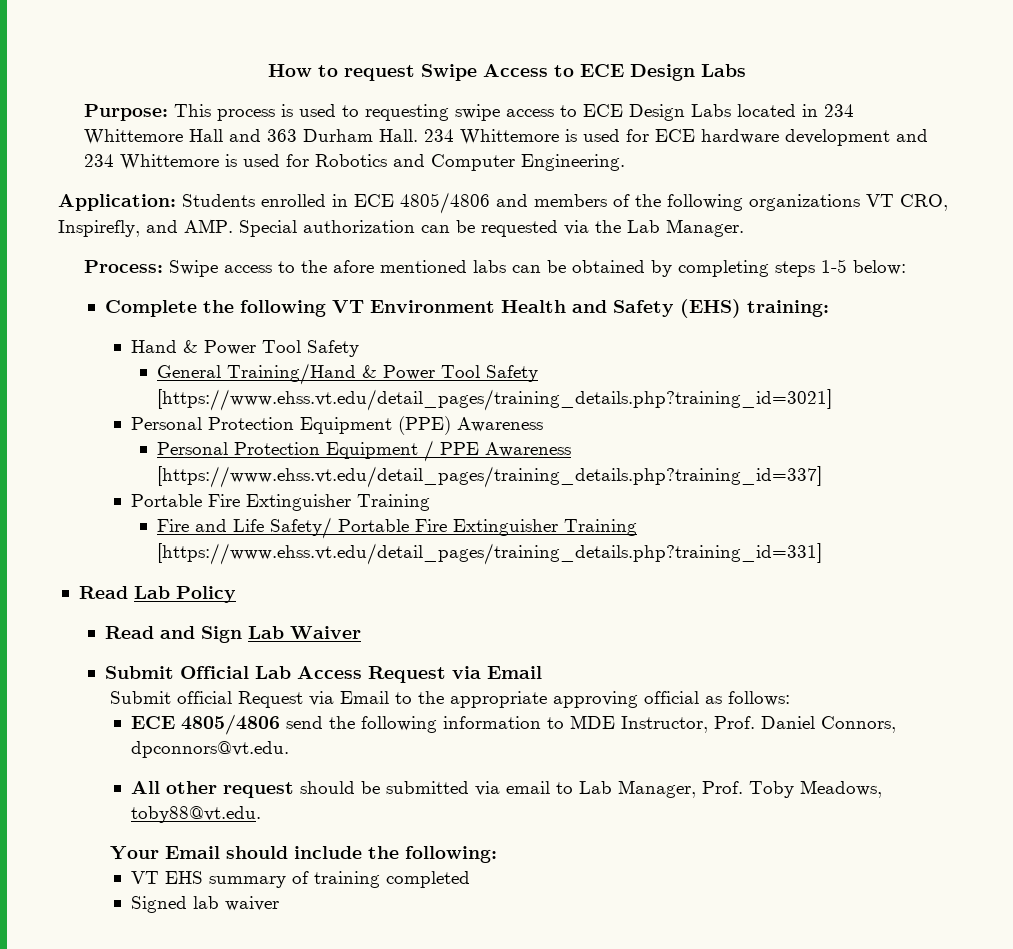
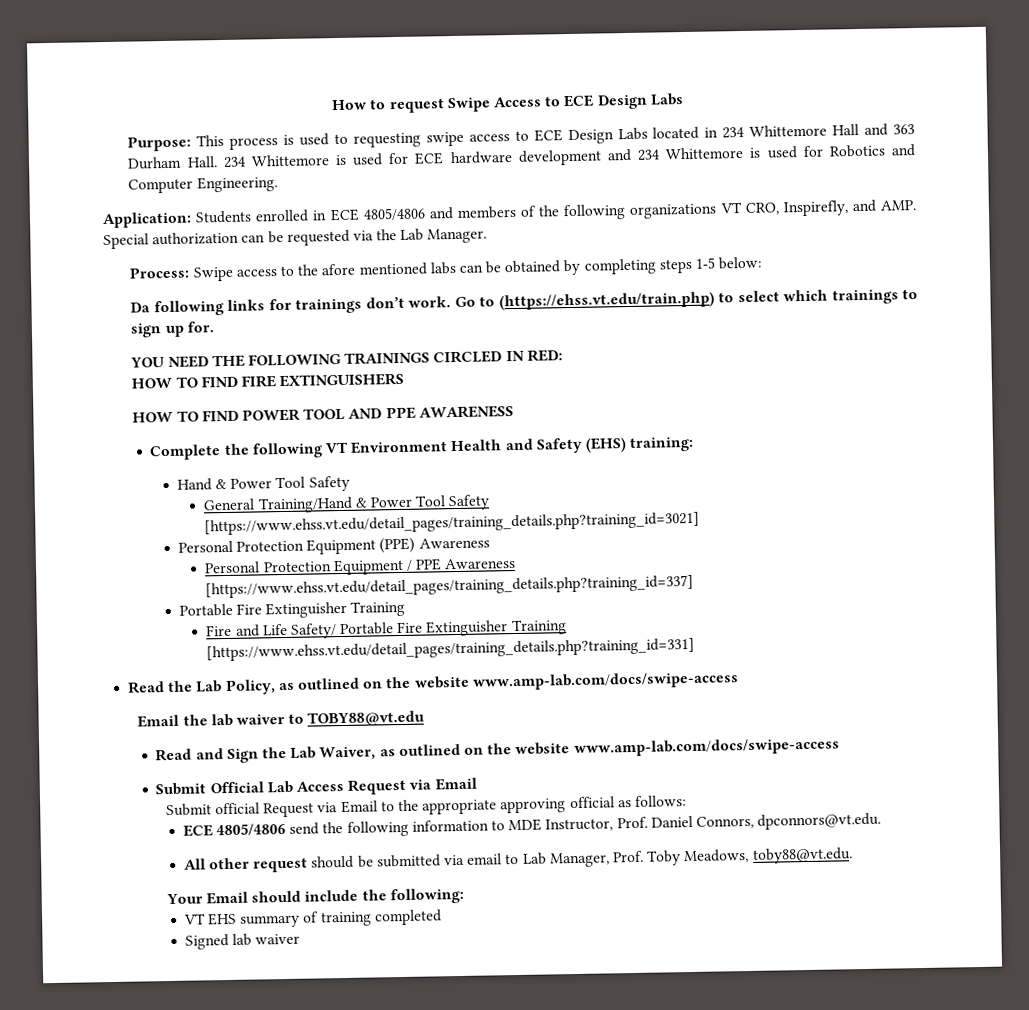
(907, 267) none -> [130,289,918,317] [130,321,214,338] [130,349,563,368] [131,372,405,389] [132,405,514,423] // Da following links for trainings don’t work. Go to (https://ehss.vt.edu/train.php) to select which trainings to sign up for. // YOU NEED THE FOLLOWING TRAININGS CIRCLED IN RED: // HOW TO FIND FIRE EXTINGUISHERS // HOW TO FIND POWER TOOL AND PPE AWARENESS
[133,586,236,603] [105,626,362,643] Lab Policy // Read and Sign Lab Waiver -> [167,671,739,696] [137,710,425,728] [155,737,840,764] the Lab Policy, as outlined on the website www.amp-lab.com/docs/swipe-access // Email the lab waiver to TOBY88@vt.edu // Read and Sign the Lab Waiver, as outlined on the website www.amp-lab.com/docs/swipe-access

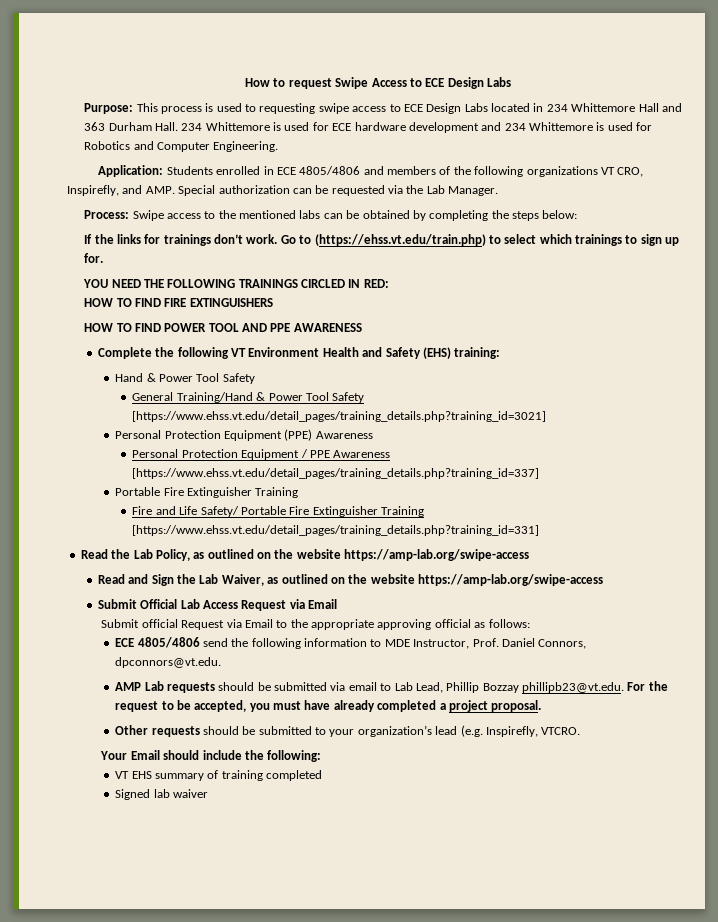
[321,263,356,276] afore -> (236, 214) none
[658,257,716,274] steps 1-5 -> [491,210,540,221] the steps
[130,299,224,317] Da following -> [84,234,114,244] If the
[471,671,739,691] [137,710,425,728] www.amp-lab.com/docs/swipe-access // Email the lab waiver to TOBY88@vt.edu -> [344,549,530,561] https://amp-lab.org/swipe-access
[573,737,840,758] www.amp-lab.com/docs/swipe-access -> [418,574,604,586] https://amp-lab.org/swipe-access
[183,857,309,873] All other request -> [115,681,215,693] AMP Lab requests
[549,847,853,868] Manager, Prof. Toby Meadows, toby88@vt.edu. -> [415,681,668,693] [115,700,542,712] [115,725,581,737] Lead, Phillip Bozzay phillipb23@vt.edu. For the request to be accepted, you must have already completed a project proposal. // Other requests should be submitted to your organization’s lead (e.g. Inspirefly, VTCRO.

